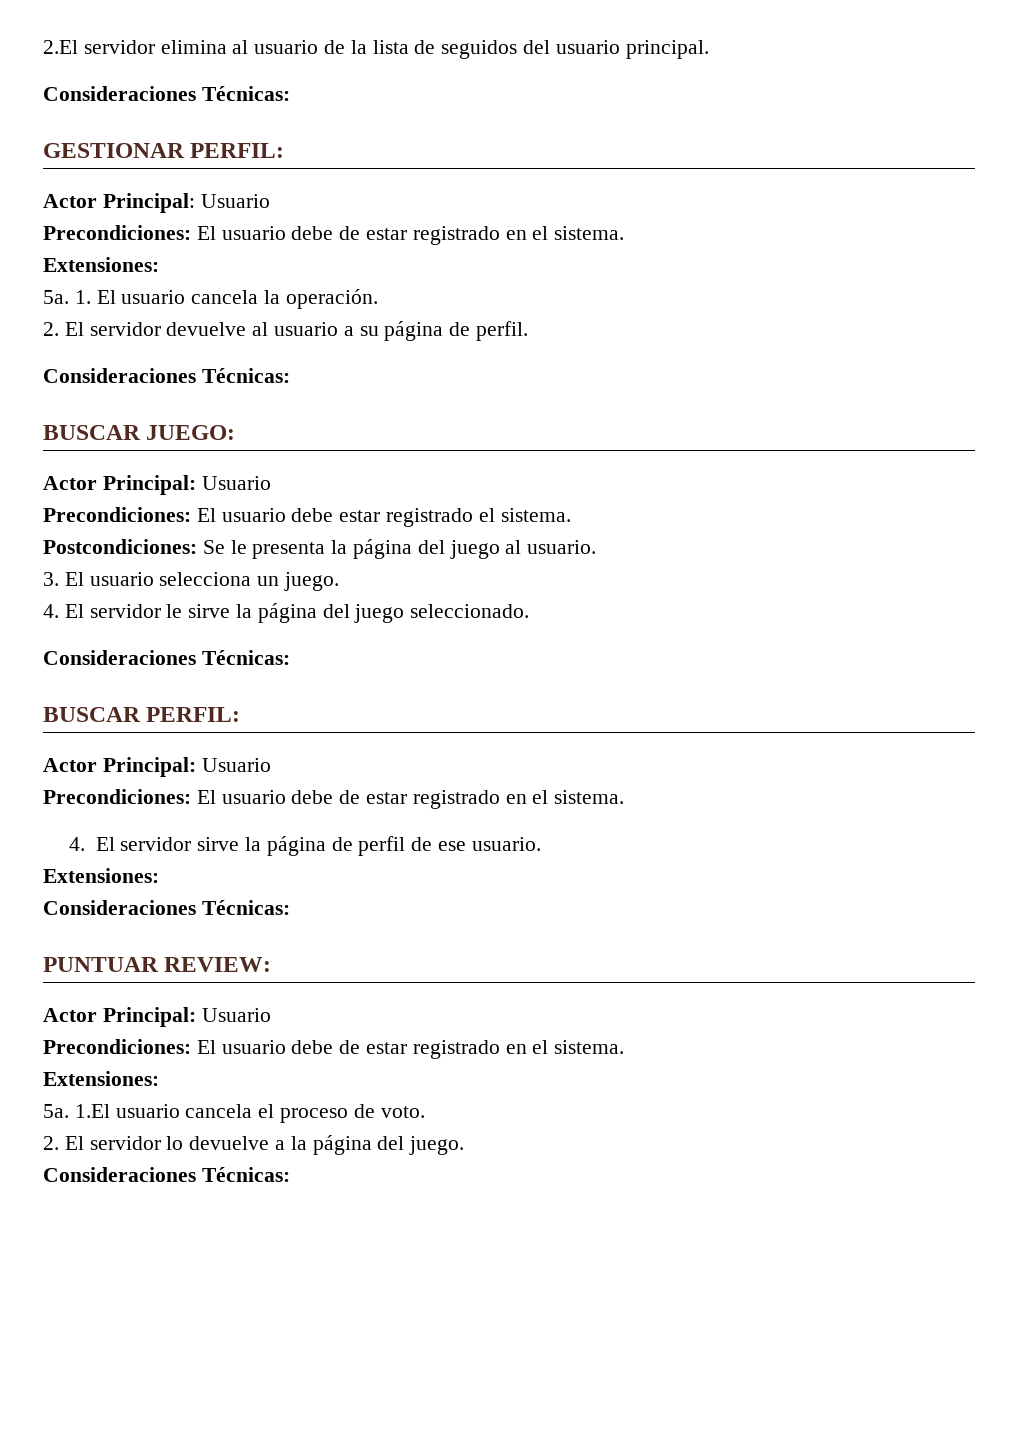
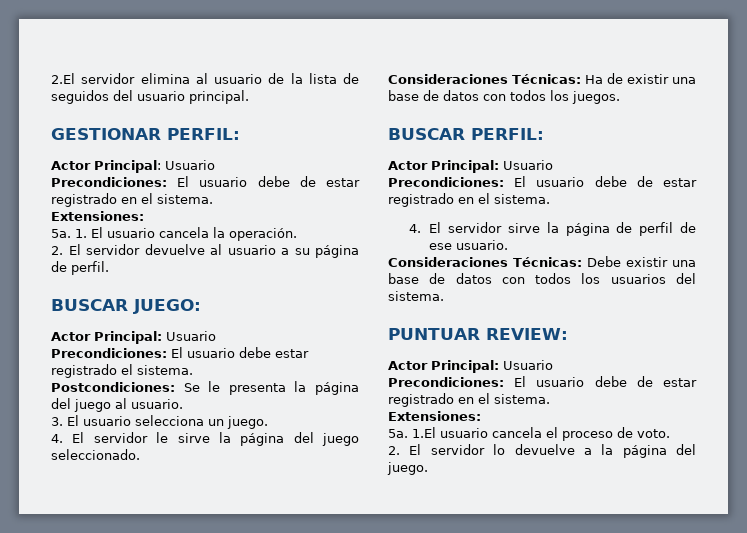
[43,86,290,101] // Consideraciones Técnicas: -> (249, 97) none
[43,368,290,383] // Consideraciones Técnicas: -> (109, 268) none
(290, 657) none -> [584,73,696,84] [388,90,620,104] Ha de existir una base de datos con todos los juegos.
[43,868,159,883] [43,900,290,915] // Extensiones: // Consideraciones Técnicas: -> [388,256,696,267] [388,273,696,284] [388,291,444,301] // Consideraciones Técnicas: Debe existir una base de datos con todos los usuarios del sistema.
[43,1167,290,1182] // Consideraciones Técnicas: -> (428, 468) none

